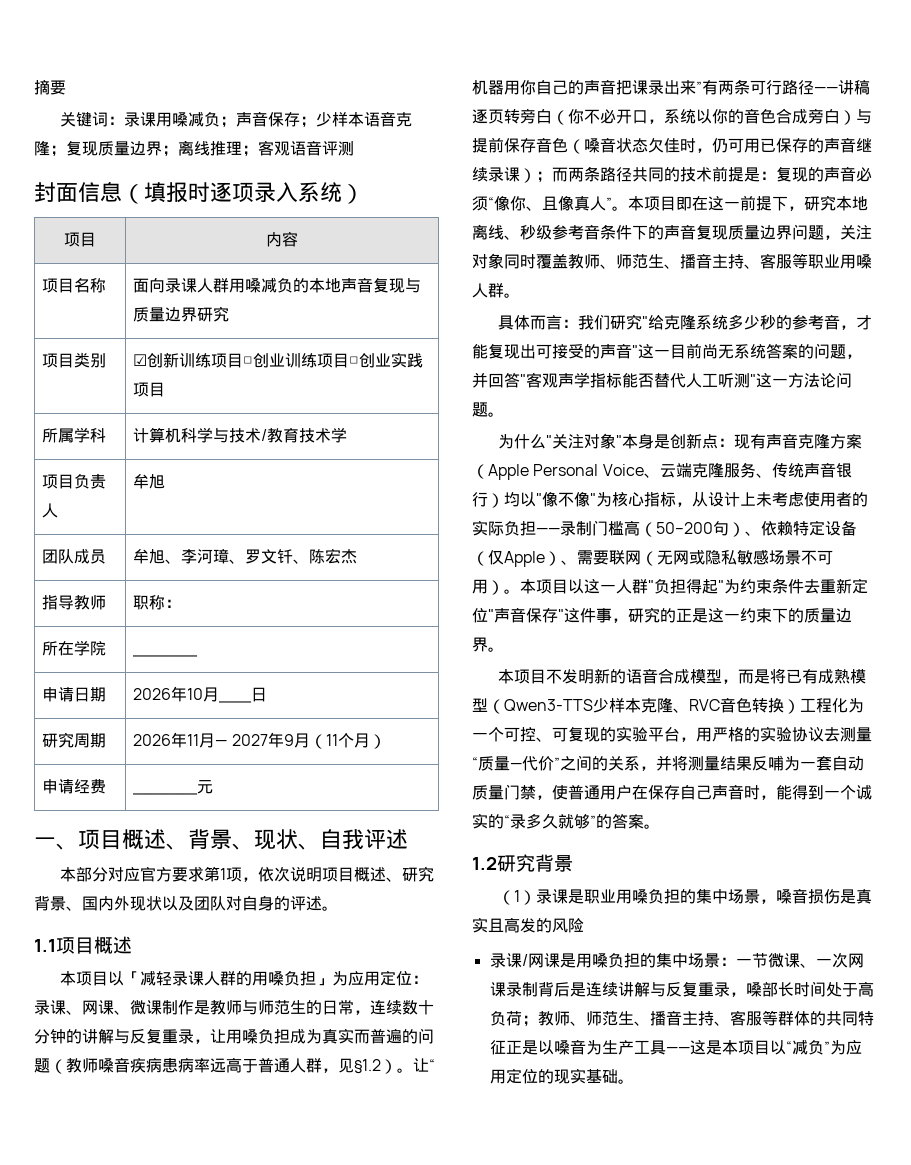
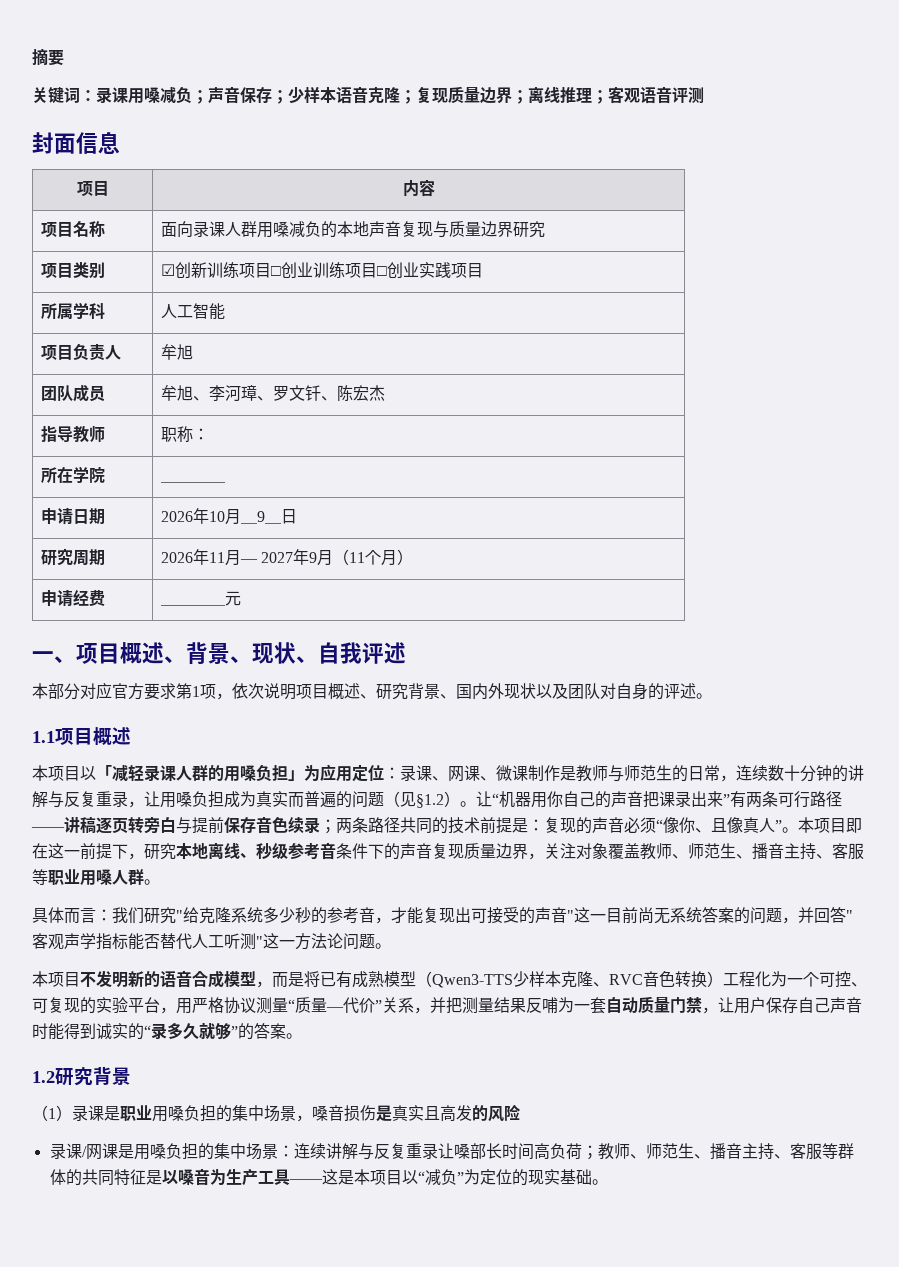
[122,182,364,204] （填报时逐项录入系统） -> (120, 142) none
[133,427,348,443] 计算机科学与技术/教育技术学 -> [160,303,225,320] 人工智能
(237, 701) none -> [256,511,265,522] 9
[66,1057,338,1073] 教师嗓音疾病患病率远高于普通人群， -> (400, 799) none
[552,108,872,125] [472,137,872,154] [472,167,568,183] （你不必开口，系统以你的音色合成旁白）与提前保存音色（嗓音状态欠佳时，仍可用已保存的声音继续录课）；而 -> [176,816,336,834] 与提前保存音色续录；
[792,224,824,240] 问题 -> (528, 851) none
[504,254,536,269] 同时 -> (608, 851) none
[498,433,863,449] [472,462,852,480] [472,491,868,508] [472,520,857,537] [472,549,833,567] [472,578,868,595] [472,607,852,623] [472,637,504,652] // 为什么"关注对象"本身是创新点：现有声音克隆方案（Apple Personal Voice、云端克隆服务、传统声音银行）均以"像不像"为核心指标，从设计上未考虑使用者的实际负担——录制门槛高（50–200句）、依赖特定设备（仅Apple）、需要联网（无网或隐私敏感场景不可用）。本项目以这一人群"负担得起"为约束条件去重新定位"声音保存"这件事，研究的正是这一约束下的质量边界。 -> (391, 946) none
[744,726,840,742] 的实验协议去 -> [224,997,256,1014] 协议
[560,755,608,771] 之间的 -> (382, 1005) none
[672,755,688,771] 将 -> [446,997,462,1014] 把
[552,785,648,800] 使普通用户在 -> [718,997,766,1014] 让用户
[760,785,856,800] ，能得到一个 -> [48,1023,96,1040] 能得到
[735,952,864,968] [489,982,586,997] 一节微课、一次网课录制背后是 -> (294, 1151) none
[729,992,746,997] ， -> [437,1143,454,1159] 让
[825,982,858,997] 处于 -> (534, 1151) none
[505,1040,522,1054] 正 -> (146, 1177) none
[845,1040,862,1055] [489,1069,506,1084] 应用 -> (480, 1177) none

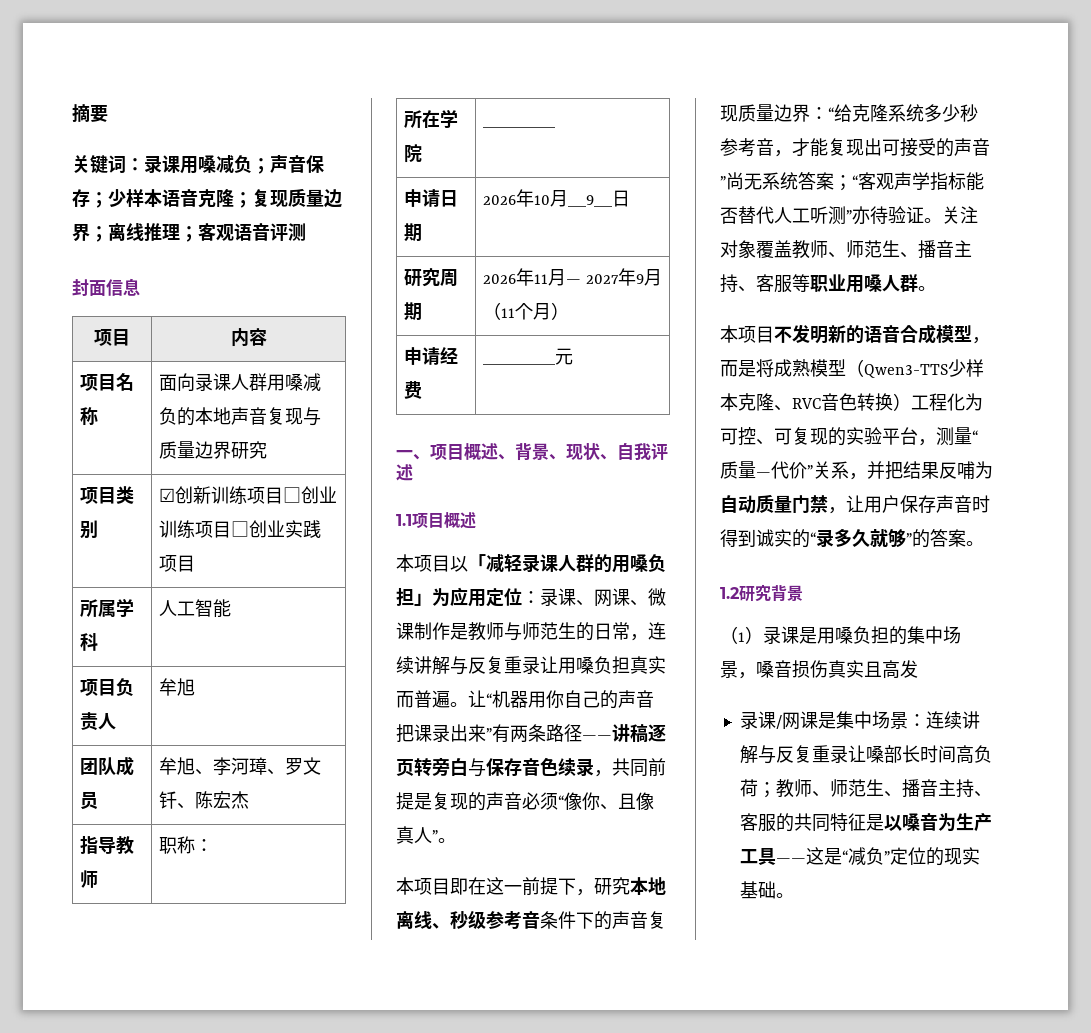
[32,682,712,700] // 本部分对应官方要求第1项，依次说明项目概述、研究背景、国内外现状以及团队对自身的评述。 -> (413, 472) none
[768,765,864,782] [32,791,144,808] 数十分钟的讲解与反复重录， -> [414,656,540,675] 讲解与反复重录
[224,791,256,808] 成为 -> (630, 665) none
[336,791,460,808] 的问题（见§1.2） -> (450, 699) none
[778,791,810,808] 可行 -> (546, 733) none
[192,817,224,834] 提前 -> (486, 767) none
[320,817,544,834] ；两条路径共同的技术前提是： -> [594,758,666,777] [396,792,432,810] ，共同前提是
(798, 830) none -> (456, 840) //
[528,853,544,860] ， -> [810,104,978,122] [720,138,990,157] [720,172,984,191] [720,206,942,225] ：“给克隆系统多少秒参考音，才能复现出可接受的声音”尚无系统答案；“客观声学指标能否替代人工听测”亦待验证。
[32,907,853,924] [32,933,391,950] // 具体而言：我们研究"给克隆系统多少秒的参考音，才能复现出可接受的声音"这一目前尚无系统答案的问题，并回答"客观声学指标能否替代人工听测"这一方法论问题。 -> (936, 288) none
[320,971,352,988] 已有 -> (774, 368) none
[787,972,819,987] 一个 -> (983, 402) none
[176,997,256,1014] 用严格协议 -> (936, 442) none
[462,997,494,1014] 测量 -> (903, 470) none
[574,997,606,1014] 一套 -> (993, 470) none
[798,997,862,1013] [32,1023,64,1040] 自己声音时能 -> [936,495,990,513] 声音时
[120,1105,152,1121] 职业 -> (817, 635) none
[376,1105,392,1122] 是 -> (828, 669) none
[472,1104,520,1122] 的风险 -> (918, 669) none
[133,1143,214,1160] 用嗓负担的 -> (836, 720) none
[821,1143,854,1159] [49,1169,66,1185] 等群体 -> (776, 823) none
[353,1169,418,1185] 本项目以 -> (842, 856) none
[463,1169,480,1185] 为 -> (890, 857) none

